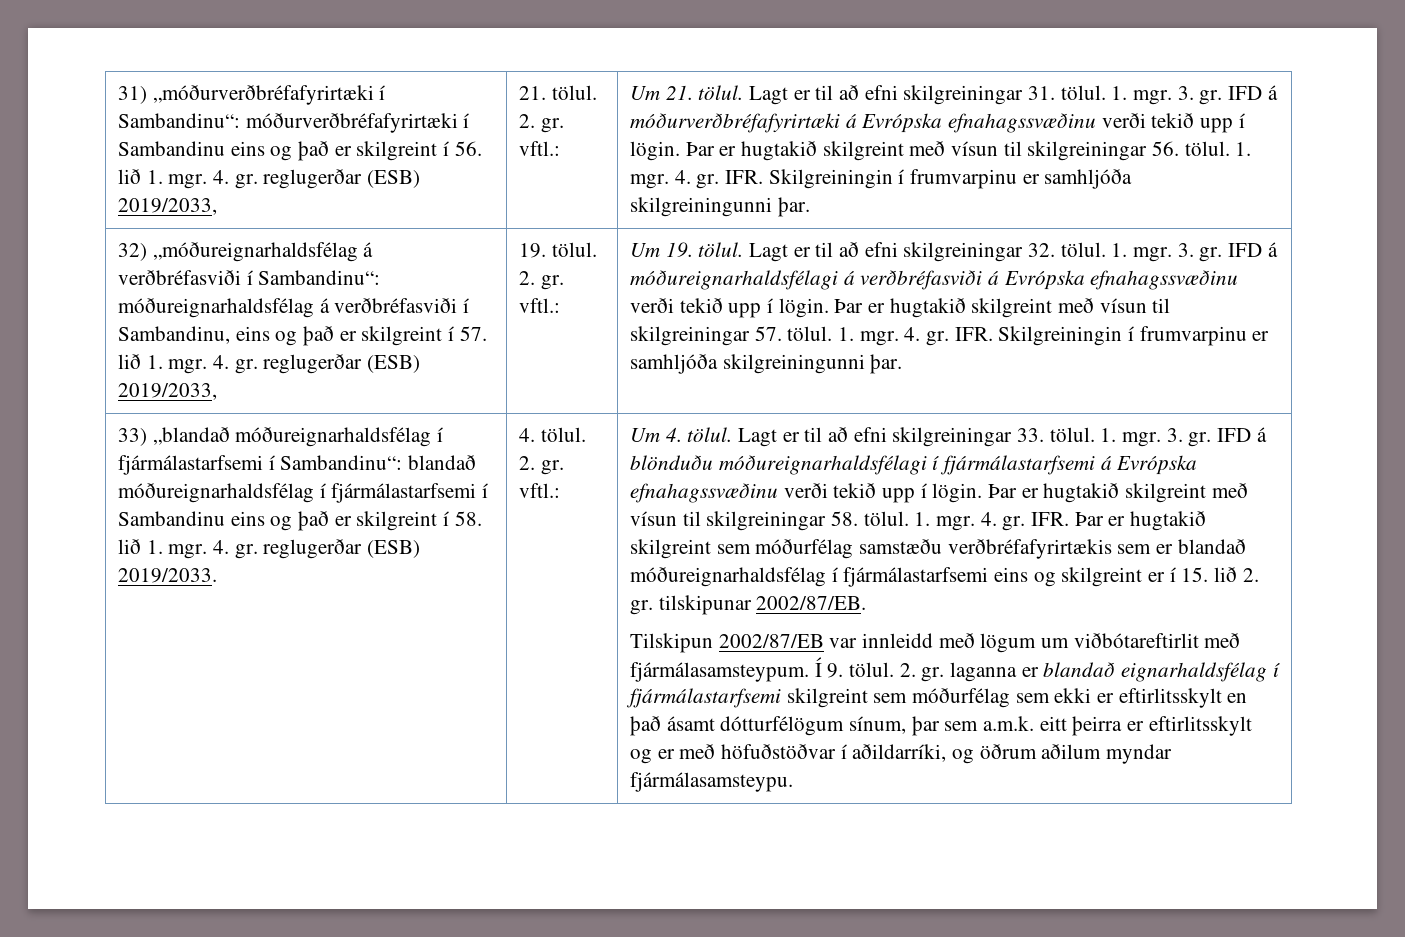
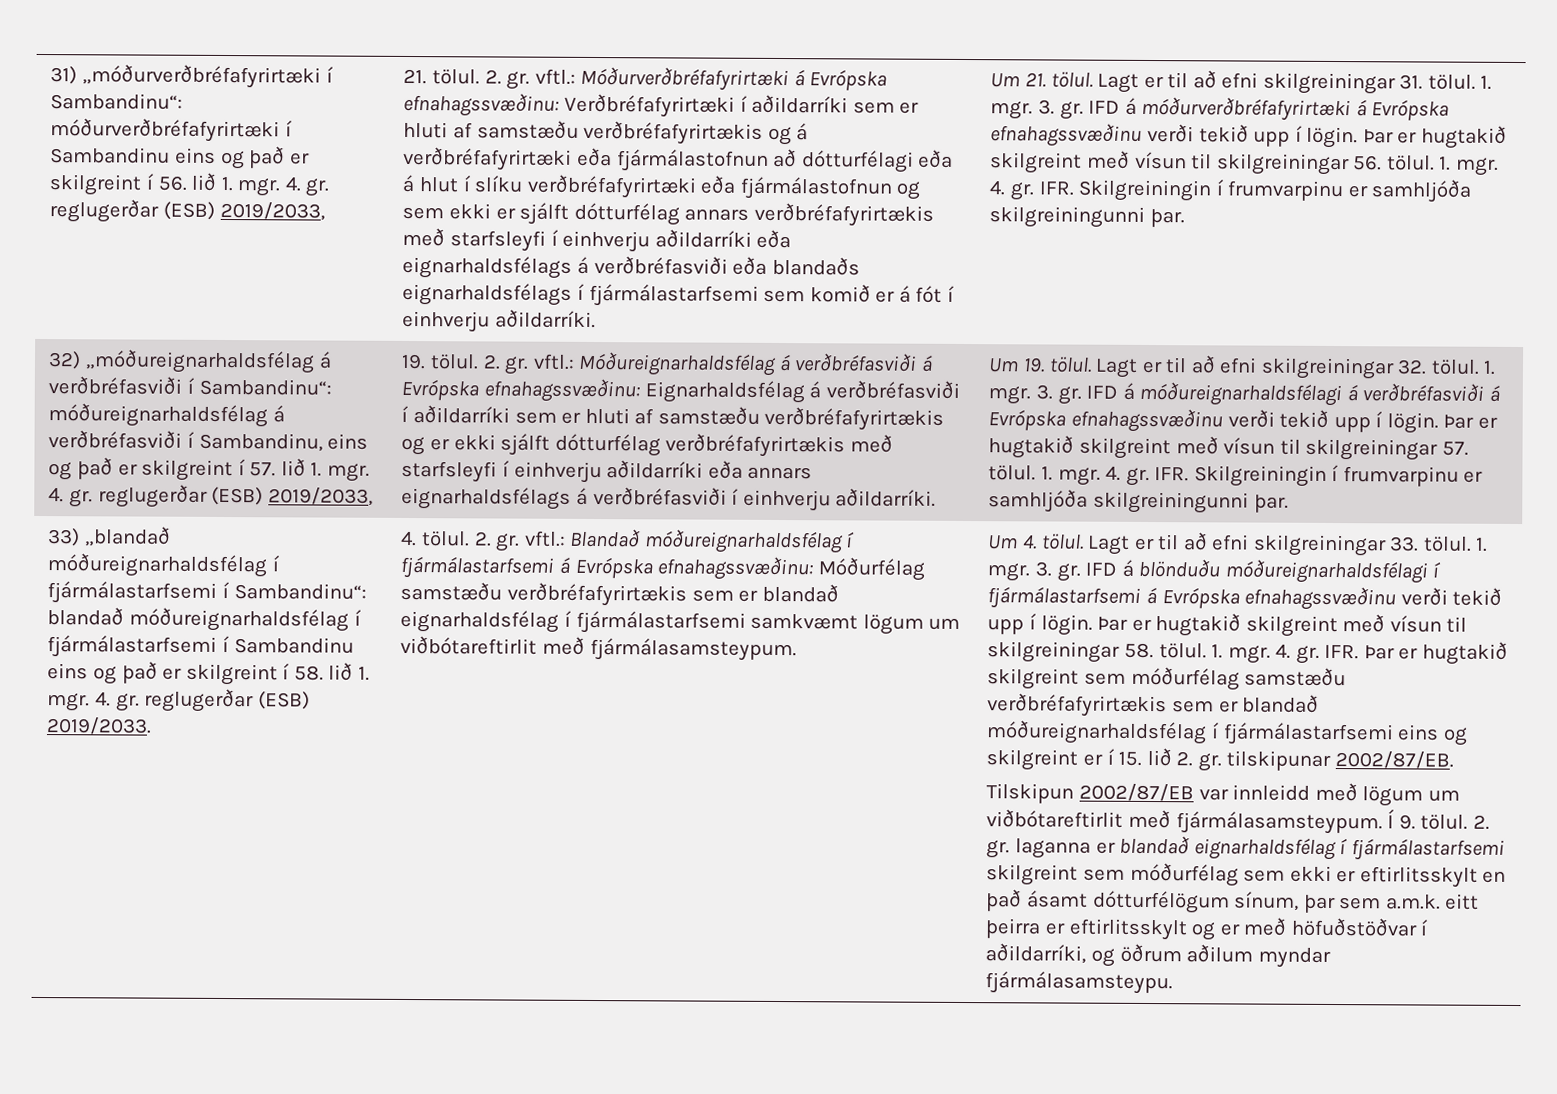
(561, 148) none -> [580,66,888,92] [403,92,920,118] [403,120,809,146] [403,146,954,173] [402,174,921,200] [402,202,934,227] [402,227,792,253] [402,255,860,279] [402,282,955,307] [402,309,596,333] Móðurverðbréfafyrirtæki á Evrópska efnahagssvæðinu: Verðbréfafyrirtæki í aðildarríki sem er hluti af samstæðu verðbréfafyrirtækis og á verðbréfafyrirtæki eða fjármálastofnun að dótturfélagi eða á hlut í slíku verðbréfafyrirtæki eða fjármálastofnun og sem ekki er sjálft dótturfélag annars verðbréfafyrirtækis með starfsleyfi í einhverju aðildarríki eða eignarhaldsfélags á verðbréfasviði eða blandaðs eignarhaldsfélags í fjármálastarfsemi sem komið er á fót í einhverju aðildarríki.
(561, 305) none -> [578,351,933,376] [401,378,960,404] [401,405,945,431] [401,433,893,458] [401,460,813,484] [401,486,937,512] Móðureignarhaldsfélag á verðbréfasviði á Evrópska efnahagssvæðinu: Eignarhaldsfélag á verðbréfasviði í aðildarríki sem er hluti af samstæðu verðbréfafyrirtækis og er ekki sjálft dótturfélag verðbréfafyrirtækis með starfsleyfi í einhverju aðildarríki eða annars eignarhaldsfélags á verðbréfasviði í einhverju aðildarríki.
(561, 490) none -> [569,528,856,554] [400,555,925,581] [400,581,839,607] [400,609,961,635] [400,635,797,662] Blandað móðureignarhaldsfélag í fjármálastarfsemi á Evrópska efnahagssvæðinu: Móðurfélag samstæðu verðbréfafyrirtækis sem er blandað eignarhaldsfélag í fjármálastarfsemi samkvæmt lögum um viðbótareftirlit með fjármálasamsteypum.

